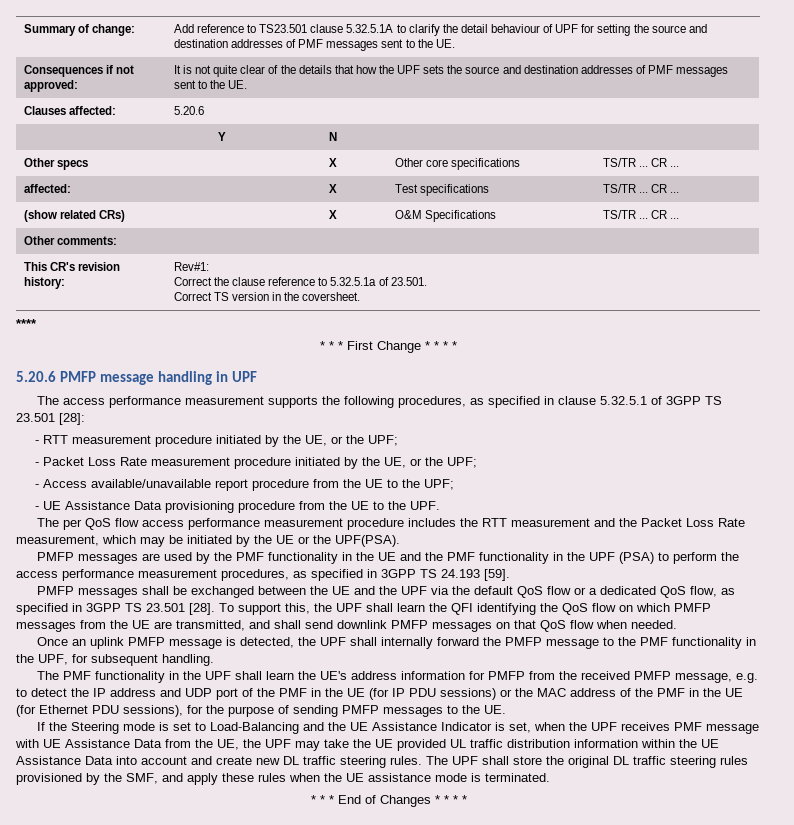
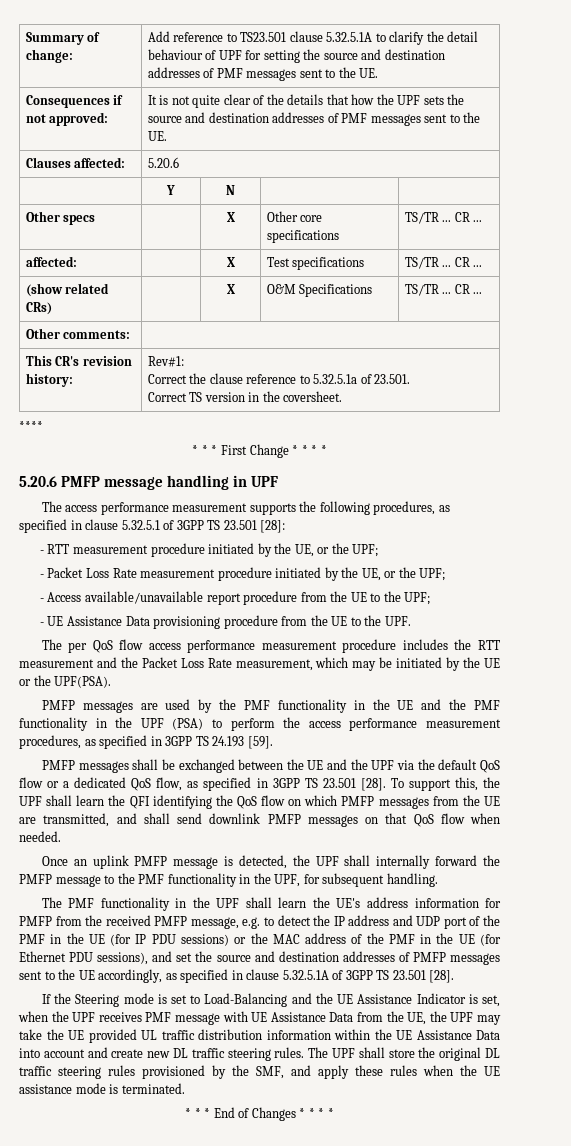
[187,705,506,717] for the purpose of sending PMFP messages to the UE. -> [152,951,500,965] [19,969,455,983] and set the source and destination addresses of PMFP messages sent to the UE accordingly, as specified in clause 5.32.5.1A of 3GPP TS 23.501 [28].

